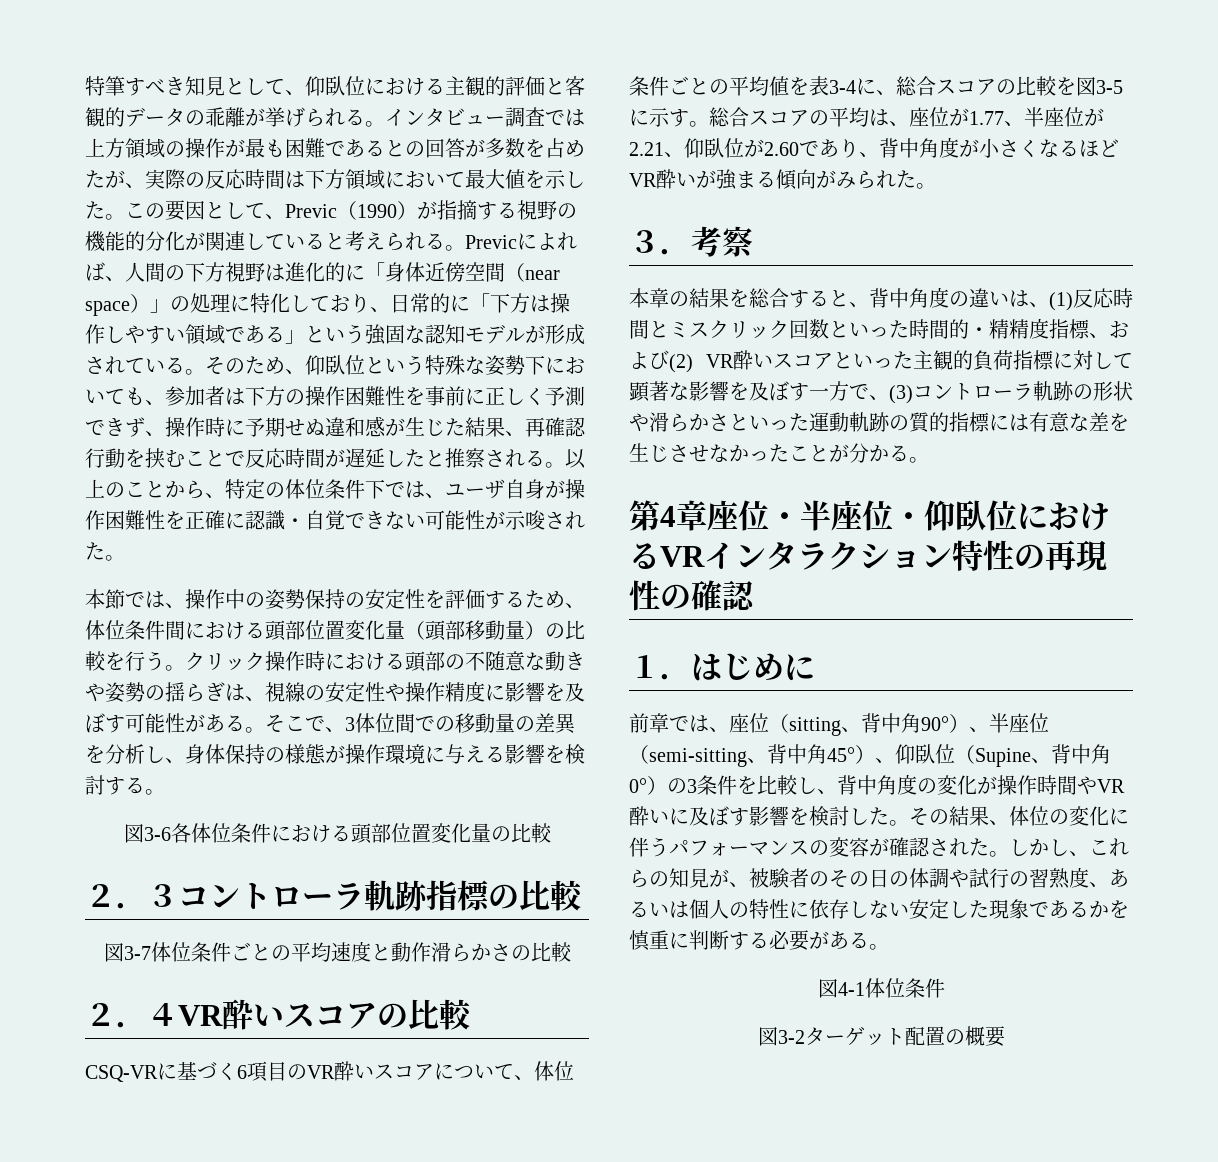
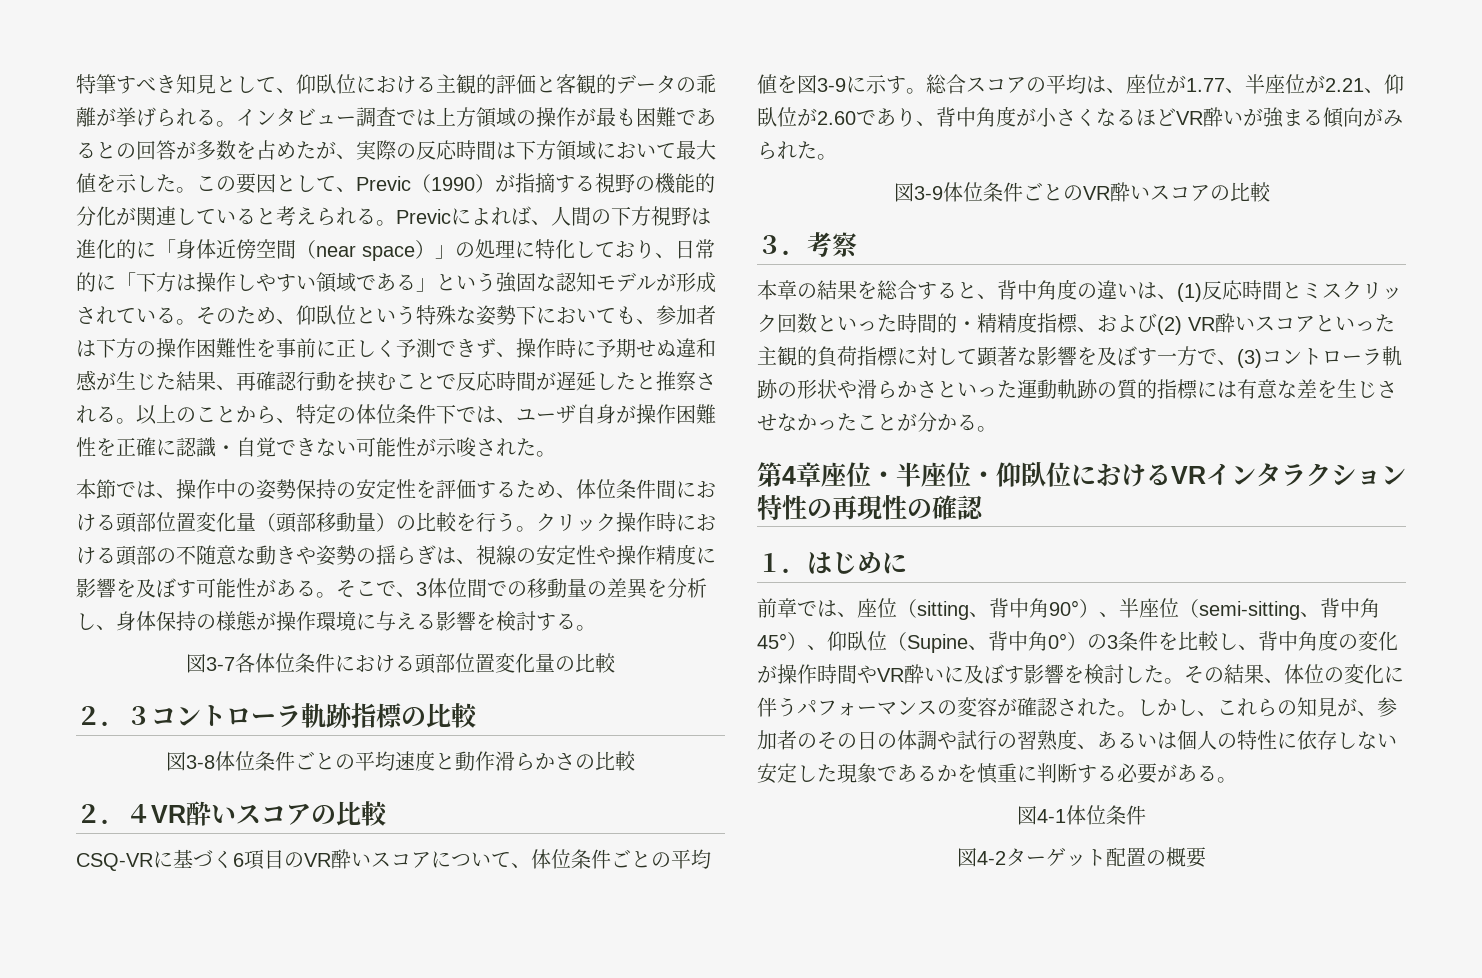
[143,827,171,841] 3-6 -> [206,657,235,671] 3-7
[123,946,151,960] 3-7 -> [186,755,215,769] 3-8
[809,76,1123,96] 表3-4に、総合スコアの比較を図3-5 -> [797,75,846,94] 図3-9
(936, 186) none -> [893,182,1271,202] // 図3-9体位条件ごとのVR酔いスコアの比較
[749,868,789,888] 被験 -> [1377,697,1397,717] [757,730,777,750] 参加
[777,1030,805,1044] 3-2 -> [977,851,1006,865] 4-2

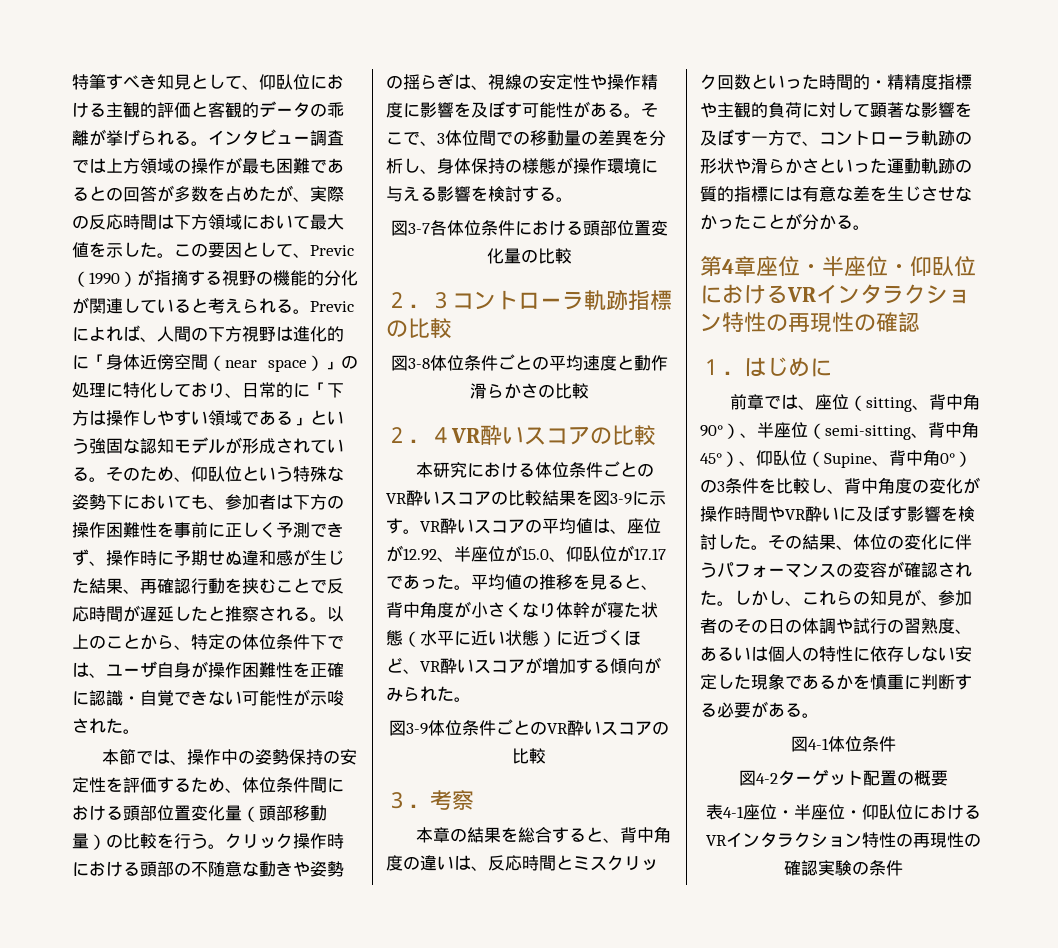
[76,849,711,871] [757,74,777,94] CSQ-VRに基づく6項目のVR酔いスコアについて、体位条件ごとの平均値 -> [415,461,654,478] [386,490,576,506] 本研究における体位条件ごとのVR酔いスコアの比較結果
[926,74,966,94] 総合 -> [420,518,474,534] VR酔い
(1086, 84) none -> [576,518,593,534] 値
[1186,78,1225,92] 1.77 -> [403,548,437,561] 12.92
[1325,78,1364,92] 2.21 -> [522,548,549,560] 15.0
[817,108,916,127] 2.60であり -> [634,548,666,560] [386,574,641,590] 17.17であった。平均値の推移を見ると
[1116,107,1303,128] るほどVR酔いが強ま -> [539,601,658,618] [386,629,641,647] [386,657,593,674] り体幹が寝た状態（水平に近い状態）に近づくほど、VR酔いスコアが増加す
[1177,283,1202,302] (1) -> (488, 868) none
[1077,313,1395,335] 、および(2) VR酔いスコアといった -> [700,102,717,118] や
[857,346,898,366] 指標 -> (802, 110) none
[1237,349,1262,368] (3) -> (819, 143) none
(1206, 857) none -> [705,804,981,820] [705,832,981,848] [783,860,903,876] // 表4-1座位・半座位・仰臥位におけるVRインタラクション特性の再現性の確認実験の条件

